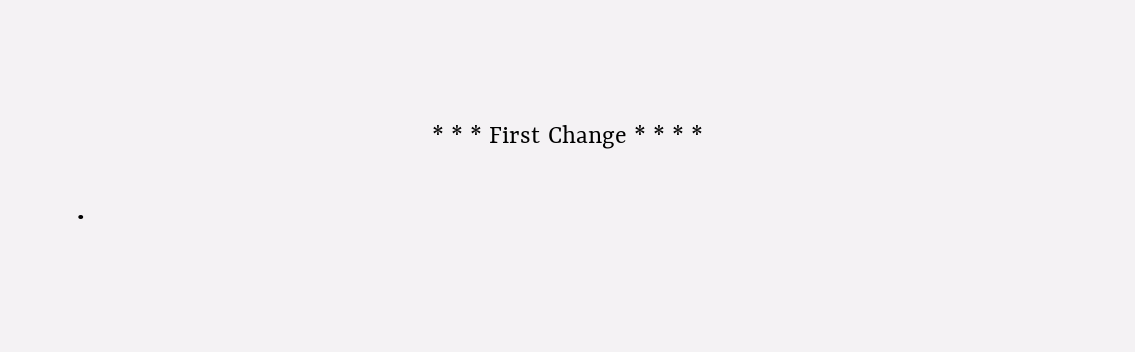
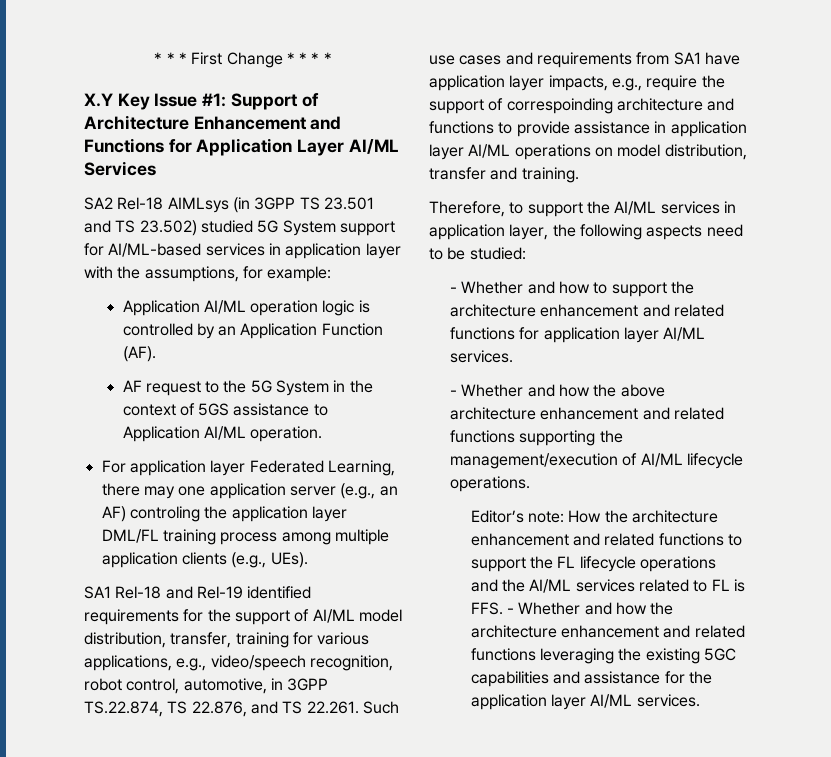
[77,215,84,219] . -> [84,93,319,110] [84,115,342,130] [84,138,399,156] [84,161,156,176] [84,197,374,213] [84,220,395,236] [84,243,401,259] [84,266,332,282] [122,300,370,316] [122,323,383,339] [122,346,156,362] [122,380,373,396] [122,403,328,416] [122,426,323,442] [101,460,395,476] [101,483,398,499] [101,506,347,522] [101,529,389,545] [101,552,308,568] [84,586,312,599] [84,609,402,625] [84,632,370,648] [84,655,393,671] [84,678,329,694] [84,701,399,717] [429,52,740,68] [429,75,725,91] [429,98,735,114] [429,121,747,137] [429,144,747,160] [429,167,579,183] [429,201,736,217] [429,224,743,240] [429,247,526,260] [449,281,694,297] [449,304,724,317] [449,327,706,343] [449,350,513,363] [449,384,665,397] [449,407,724,420] [449,430,623,446] [449,453,743,469] [449,476,530,492] [470,510,719,523] [470,533,743,546] [470,556,717,572] [470,579,746,593] [470,602,674,615] [470,625,745,638] [470,648,737,664] [470,671,713,687] [470,694,700,710] X.Y Key Issue #1: Support of Architecture Enhancement and Functions for Application Layer AI/ML Services // SA2 Rel-18 AIMLsys (in 3GPP TS 23.501 and TS 23.502) studied 5G System support for AI/ML-based services in application layer with the assumptions, for example: // Application AI/ML operation logic is controlled by an Application Function (AF). // AF request to the 5G System in the context of 5GS assistance to Application AI/ML operation. // For application layer Federated Learning, there may one application server (e.g., an AF) controling the application layer DML/FL training process among multiple application clients (e.g., UEs). // SA1 Rel-18 and Rel-19 identified requirements for the support of AI/ML model distribution, transfer, training for various applications, e.g., video/speech recognition, robot control, automotive, in 3GPP TS.22.874, TS 22.876, and TS 22.261. Such use cases and requirements from SA1 have application layer impacts, e.g., require the support of correspoinding architecture and functions to provide assistance in application layer AI/ML operations on model distribution, transfer and training. // Therefore, to support the AI/ML services in application layer, the following aspects need to be studied: // - Whether and how to support the architecture enhancement and related functions for application layer AI/ML services. // - Whether and how the above architecture enhancement and related functions supporting the management/execution of AI/ML lifecycle operations. // Editor’s note: How the architecture enhancement and related functions to support the FL lifecycle operations and the AI/ML services related to FL is FFS. - Whether and how the architecture enhancement and related functions leveraging the existing 5GC capabilities and assistance for the application layer AI/ML services.

